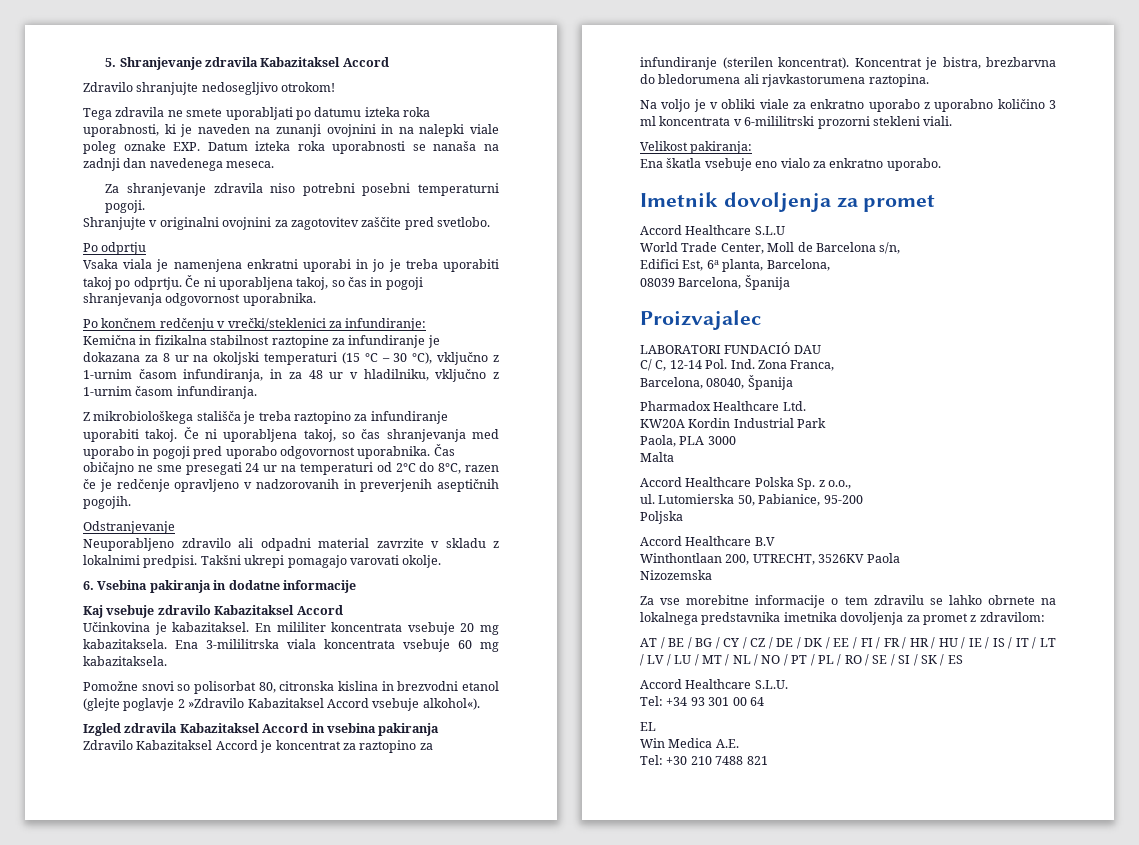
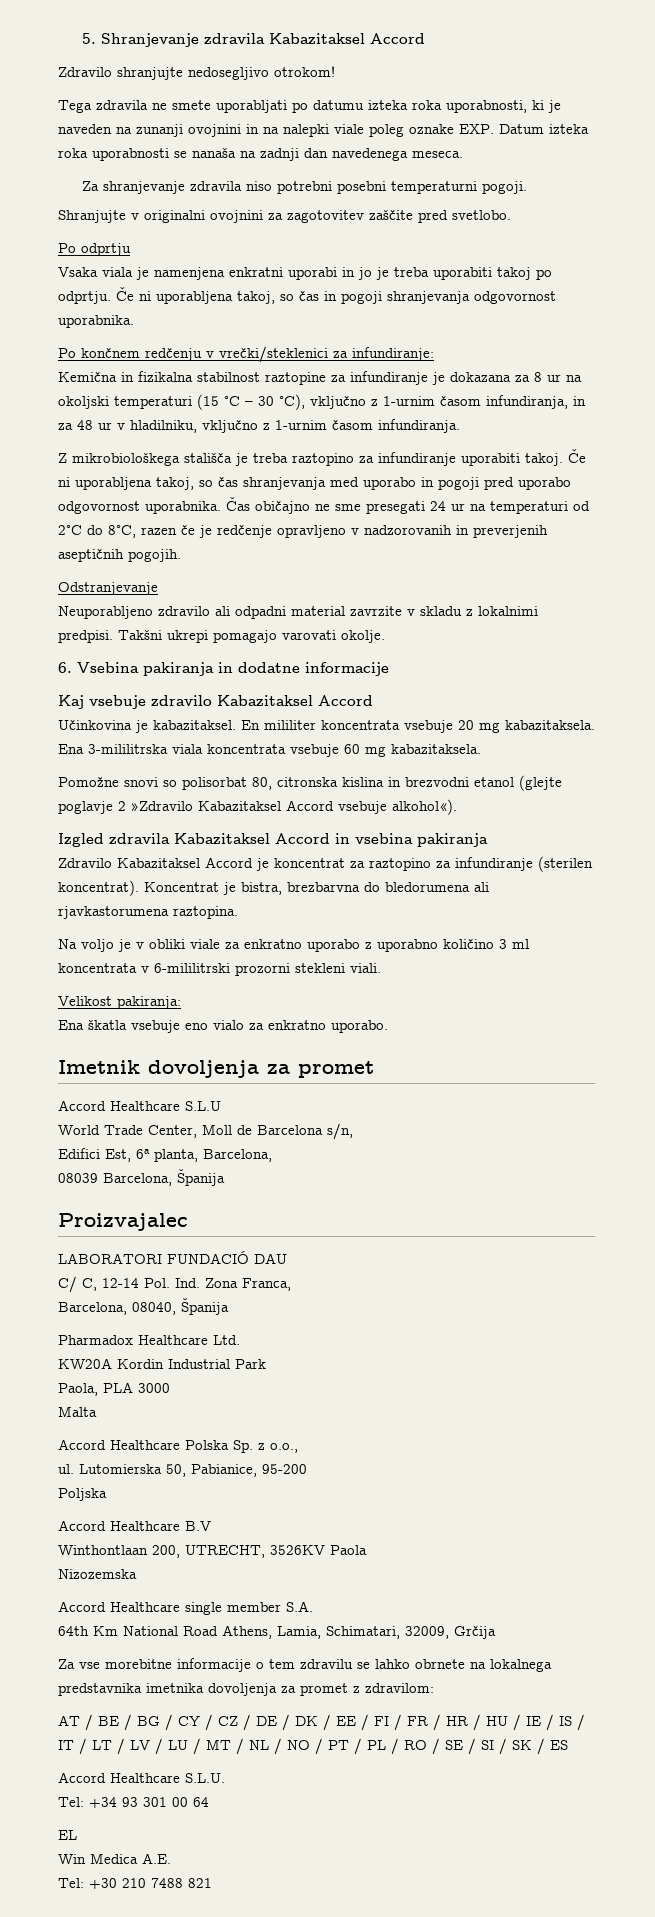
(712, 575) none -> [58,1601,313,1615] [58,1625,496,1639] // Accord Healthcare single member S.A. // 64th Km National Road Athens, Lamia, Schimatari, 32009, Grčija

